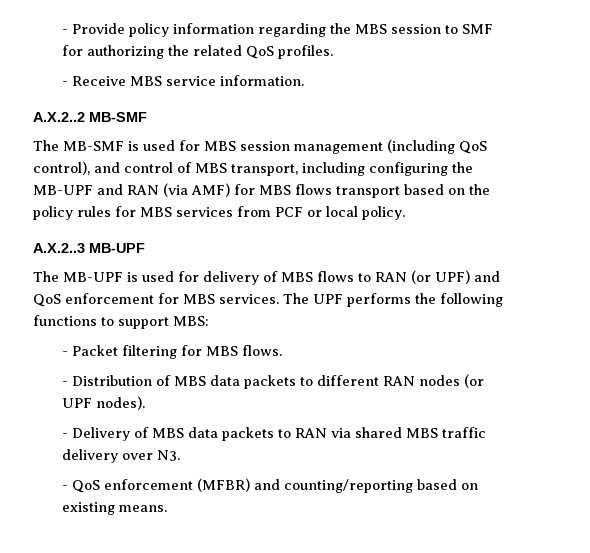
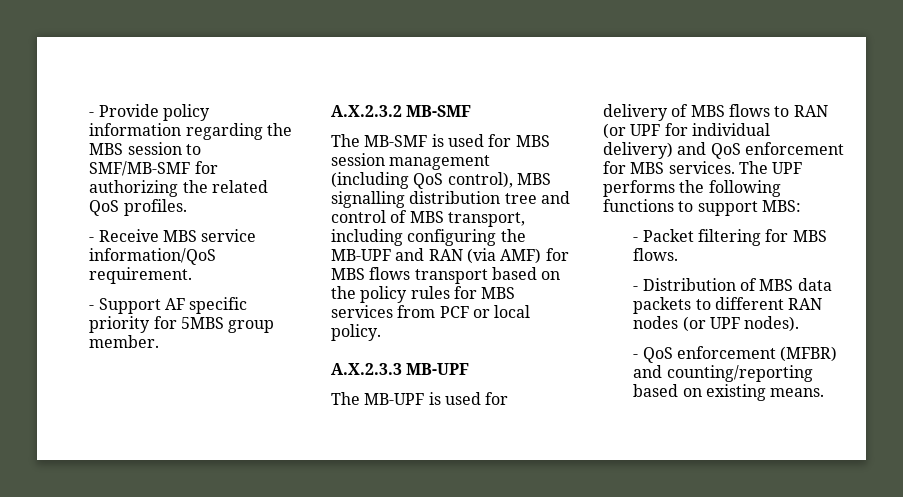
[461,24,493,34] SMF -> [89,161,191,176] SMF/MB-SMF
[219,75,304,86] [33,112,85,122] information. // A.X.2..2 -> [89,248,217,265] [89,267,193,284] [89,297,248,314] [89,316,275,333] [89,335,160,348] [331,105,402,117] information/QoS requirement. // - Support AF specific priority for 5MBS group member. // A.X.2.3.2
(90, 168) none -> [516,173,551,185] [331,191,537,208] MBS signalling distribution tree
[33,243,85,253] A.X.2..3 -> [331,363,402,375] A.X.2.3.3
[435,270,470,284] UPF) -> [630,123,770,136] [603,142,673,159] UPF for individual delivery)
[61,427,486,441] [61,449,180,463] // - Delivery of MBS data packets to RAN via shared MBS traffic delivery over N3. -> (800, 324) none

